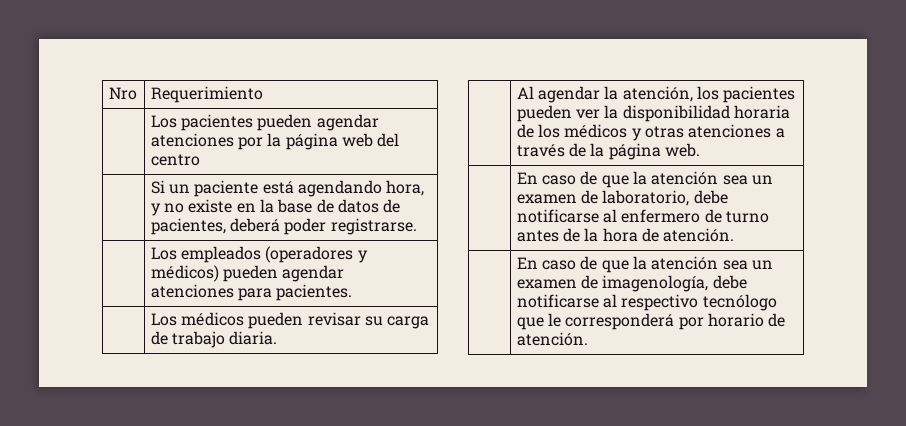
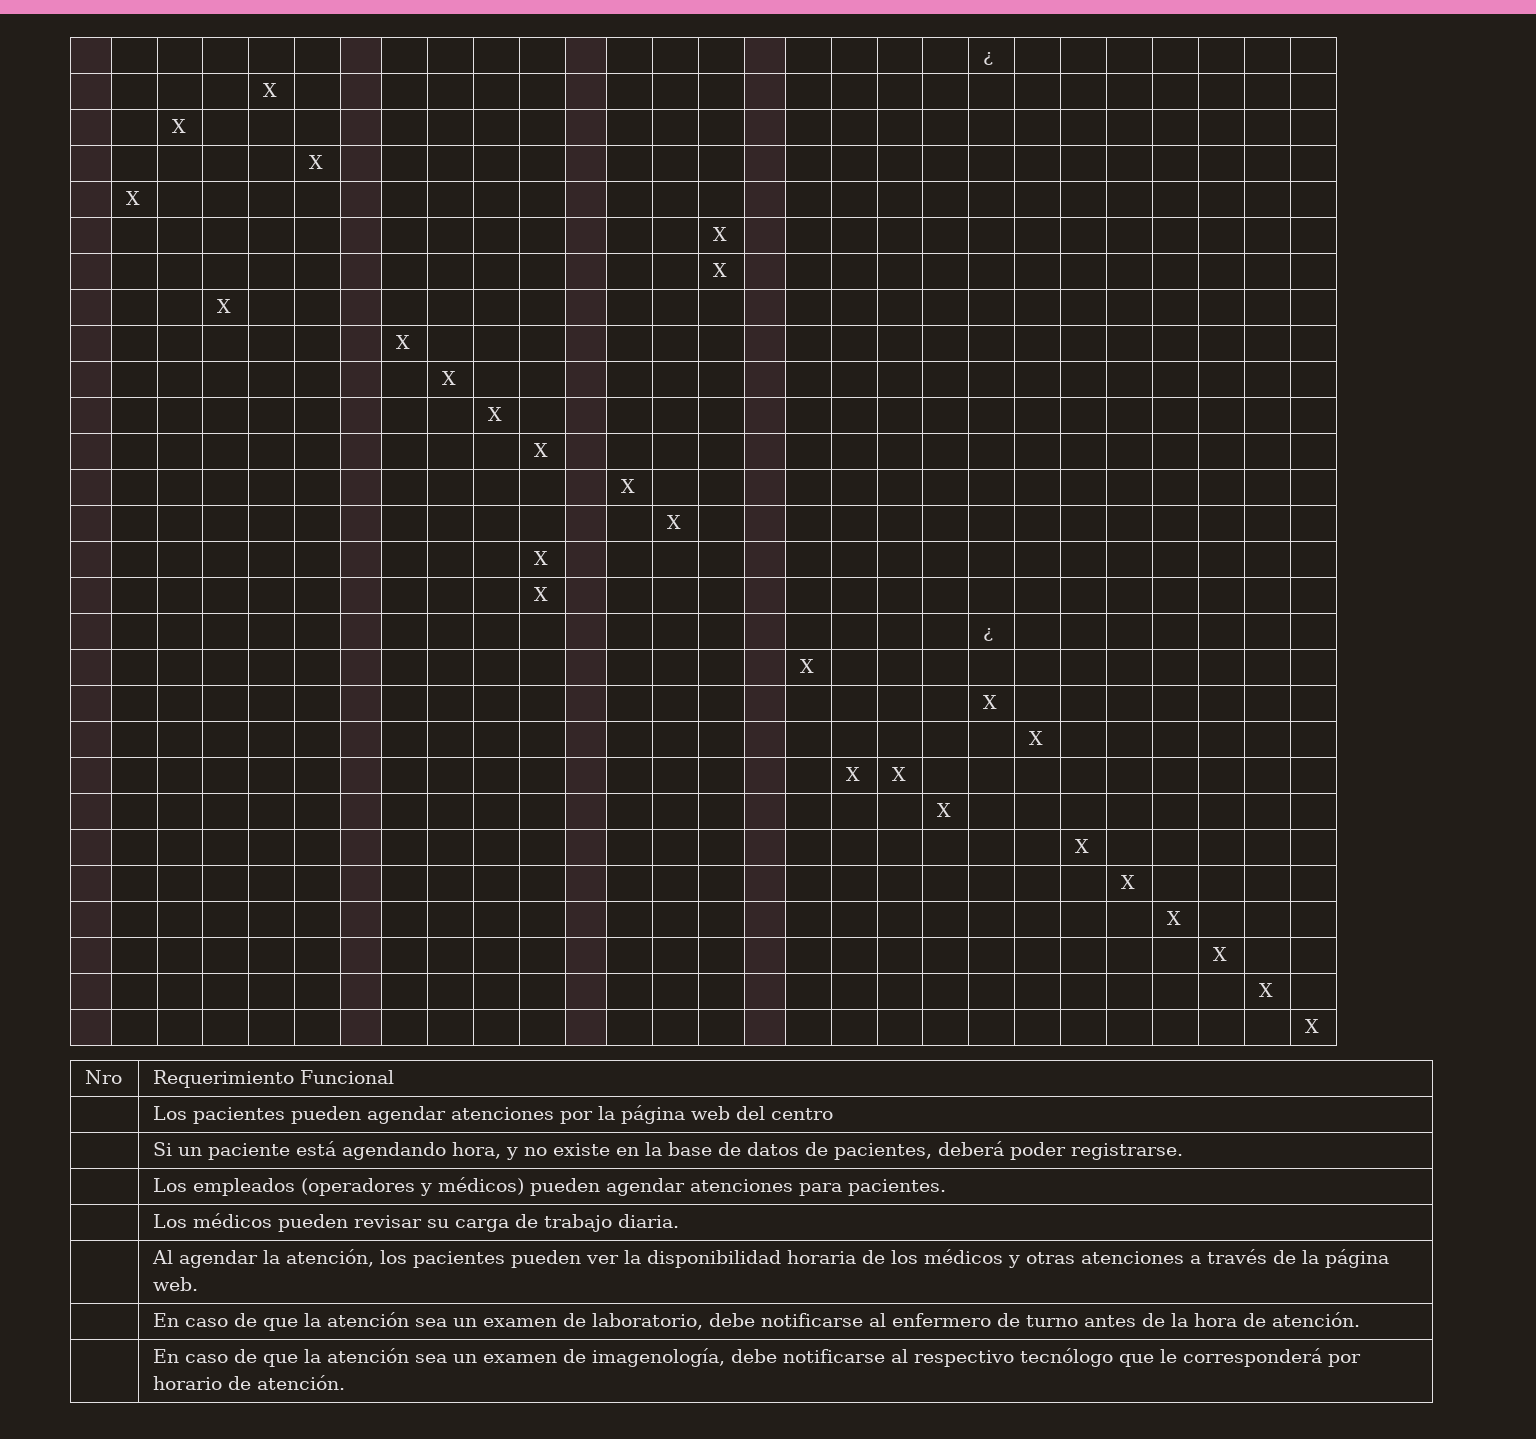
(108, 93) none -> [983,52,994,65] [263,83,278,97] [172,119,187,133] [309,155,324,169] [126,191,141,205] [713,227,728,241] [713,263,728,277] [217,299,232,313] [396,335,411,349] [442,371,457,385] [488,407,503,421] [534,443,549,457] [621,479,636,493] [667,515,682,529] [534,551,549,565] [534,587,549,601] [983,628,994,641] [800,659,815,673] [983,695,998,709] [1029,731,1044,745] [846,767,861,781] [892,767,907,781] [937,803,952,817] [1075,839,1090,853] [1121,875,1136,889] [1167,911,1182,925] [1213,947,1228,961] [1259,983,1274,997] [1305,1019,1320,1033] | | | | | | | | | | | | | | | | | | | | ¿ | | | | | | | // | | | | X | | | | | | | | | | | | | | | | | | | | | | | // | | X | | | | | | | | | | | | | | | | | | | | | | | | | // | | | | | X | | | | | | | | | | | | | | | | | | | | | | // | X | | | | | | | | | | | | | | | | | | | | | | | | | | // | | | | | | | | | | | | | | X | | | | | | | | | | | | | // | | | | | | | | | | | | | | X | | | | | | | | | | | | | // | | | X | | | | | | | | | | | | | | | | | | | | | | | | // | | | | | | | X | | | | | | | | | | | | | | | | | | | | // | | | | | | | | X | | | | | | | | | | | | | | | | | | | // | | | | | | | | | X | | | | | | | | | | | | | | | | | | // | | | | | | | | | | X | | | | | | | | | | | | | | | | | // | | | | | | | | | | | | X | | | | | | | | | | | | | | | // | | | | | | | | | | | | | X | | | | | | | | | | | | | | // | | | | | | | | | | X | | | | | | | | | | | | | | | | | // | | | | | | | | | | X | | | | | | | | | | | | | | | | | // | | | | | | | | | | | | | | | | | | | | ¿ | | | | | | | // | | | | | | | | | | | | | | | | X | | | | | | | | | | | // | | | | | | | | | | | | | | | | | | | | X | | | | | | | // | | | | | | | | | | | | | | | | | | | | | X | | | | | | // | | | | | | | | | | | | | | | | | X | X | | | | | | | | | // | | | | | | | | | | | | | | | | | | | X | | | | | | | | // | | | | | | | | | | | | | | | | | | | | | | X | | | | | // | | | | | | | | | | | | | | | | | | | | | | | X | | | | // | | | | | | | | | | | | | | | | | | | | | | | | X | | | // | | | | | | | | | | | | | | | | | | | | | | | | | X | | // | | | | | | | | | | | | | | | | | | | | | | | | | | X | // | | | | | | | | | | | | | | | | | | | | | | | | | | | X //
(263, 94) none -> [300,1070,395,1084] Funcional

